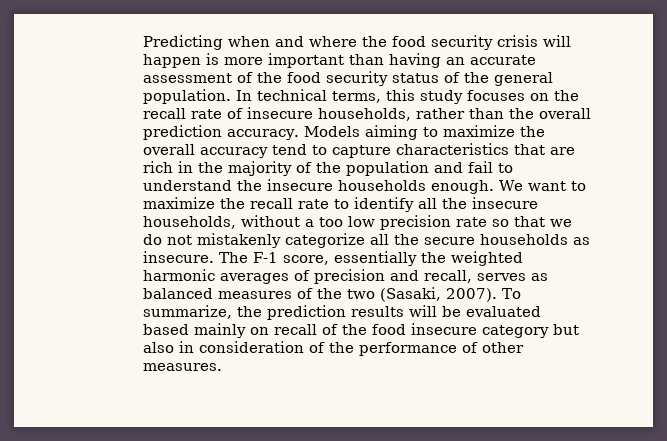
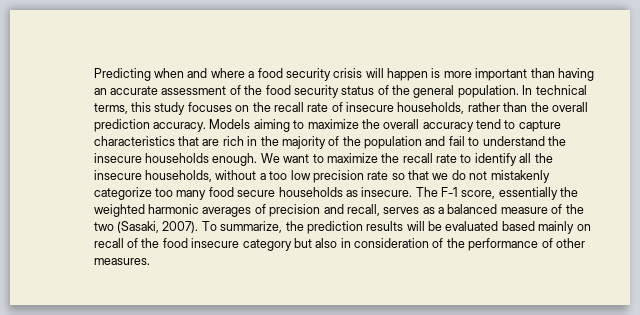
[362,36,388,47] the -> [248,71,255,78] a
[370,234,420,245] all the -> [155,187,234,200] too many food
[143,288,293,299] balanced measures -> [438,204,548,214] a balanced measure

